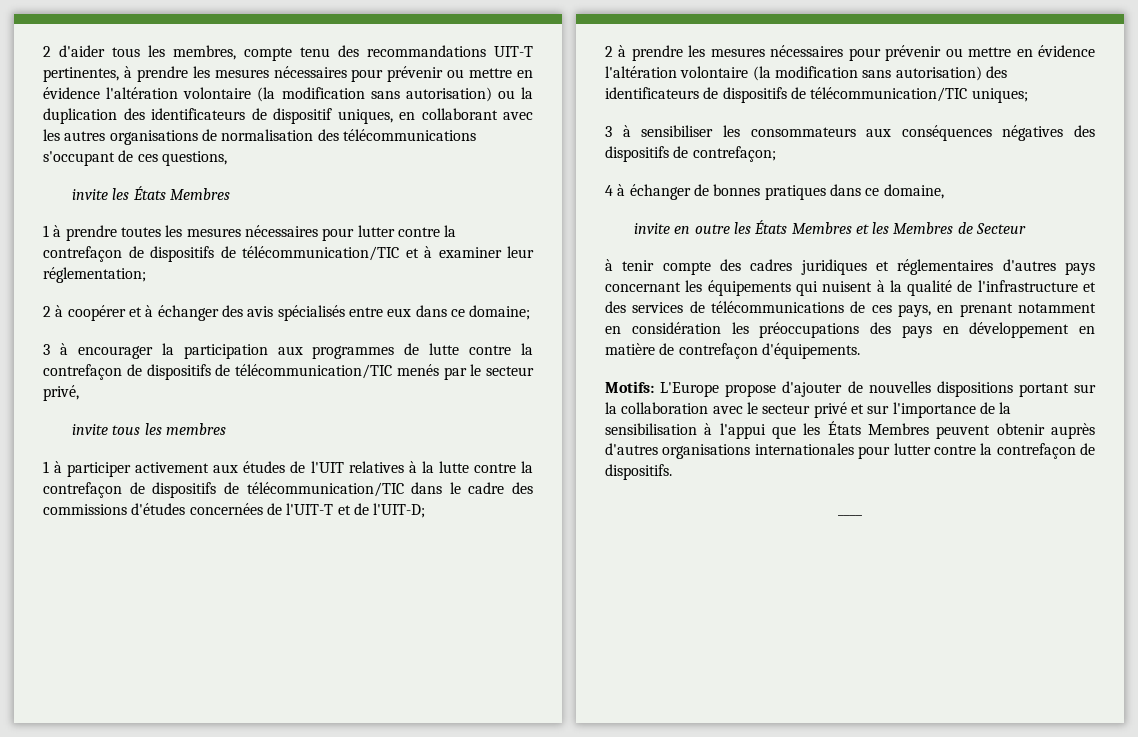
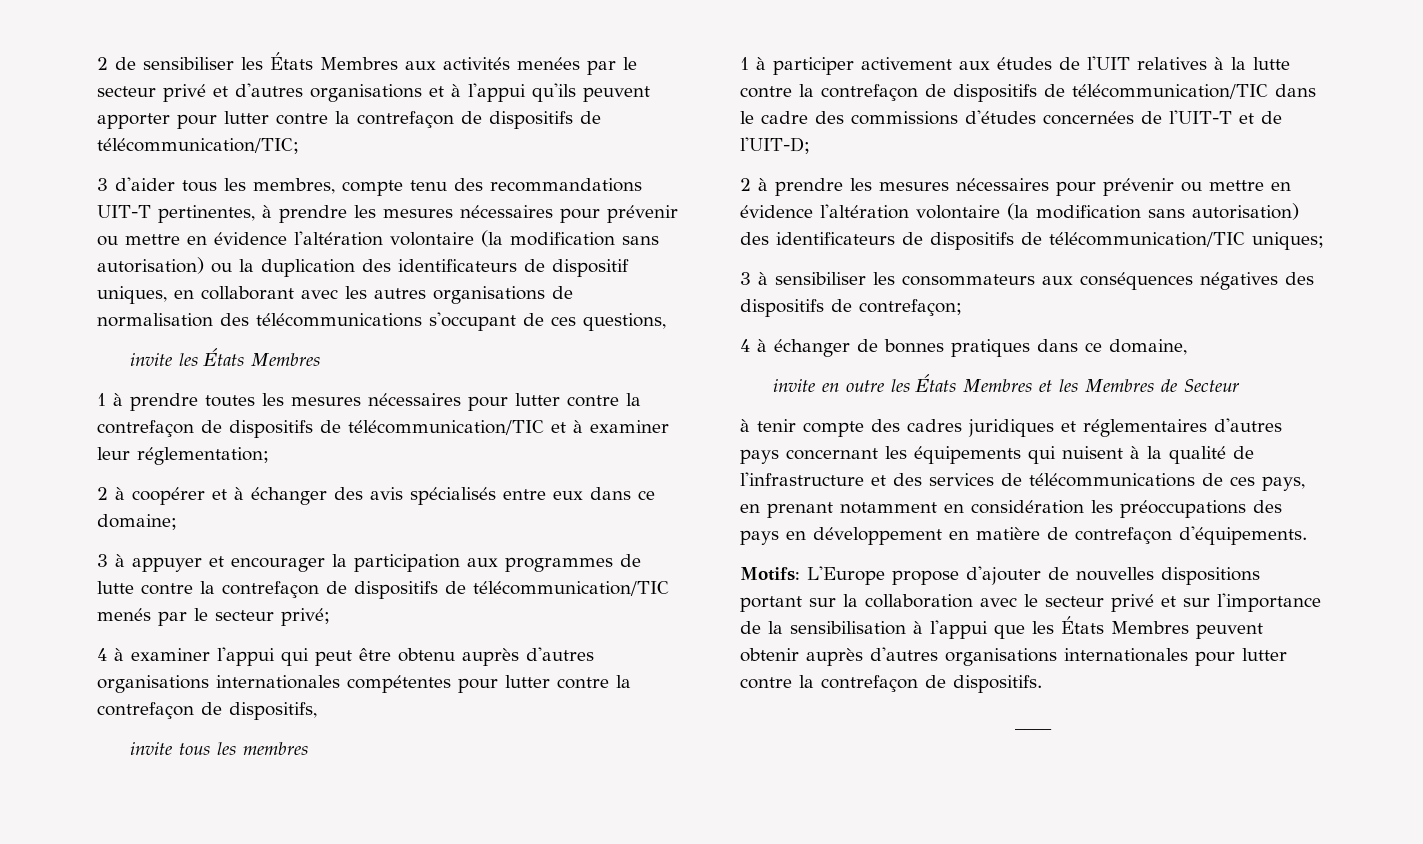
[43,46,51,57] 2 -> [97,52,637,75] [97,83,650,102] [97,111,601,129] [97,138,299,154] [97,178,108,191] 2 de sensibiliser les États Membres aux activités menées par le secteur privé et d'autres organisations et à l'appui qu'ils peuvent apporter pour lutter contre la contrefaçon de dispositifs de télécommunication/TIC; // 3
(68, 349) none -> [132,556,224,572] appuyer et
[43,385,79,401] privé, -> [281,608,330,626] [97,647,594,666] [97,675,631,693] [97,702,317,720] privé; // 4 à examiner l'appui qui peut être obtenu auprès d'autres organisations internationales compétentes pour lutter contre la contrefaçon de dispositifs,

